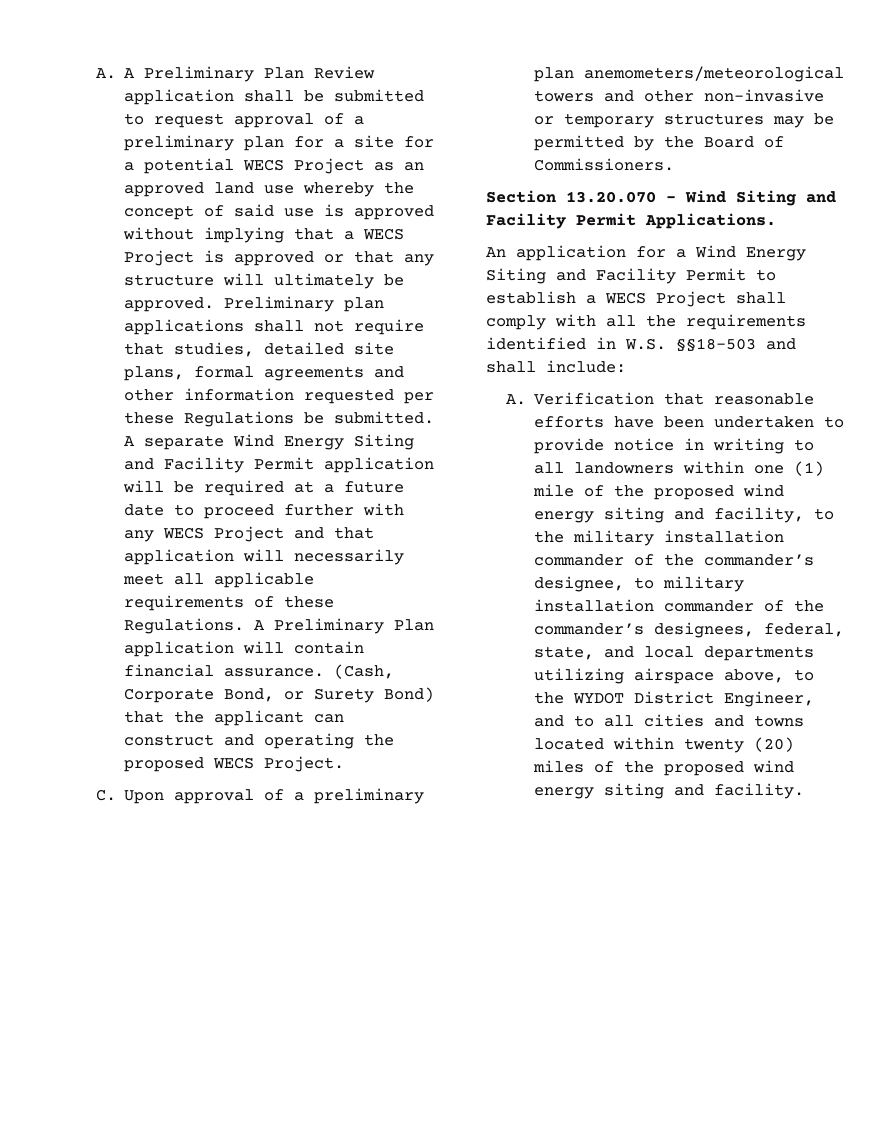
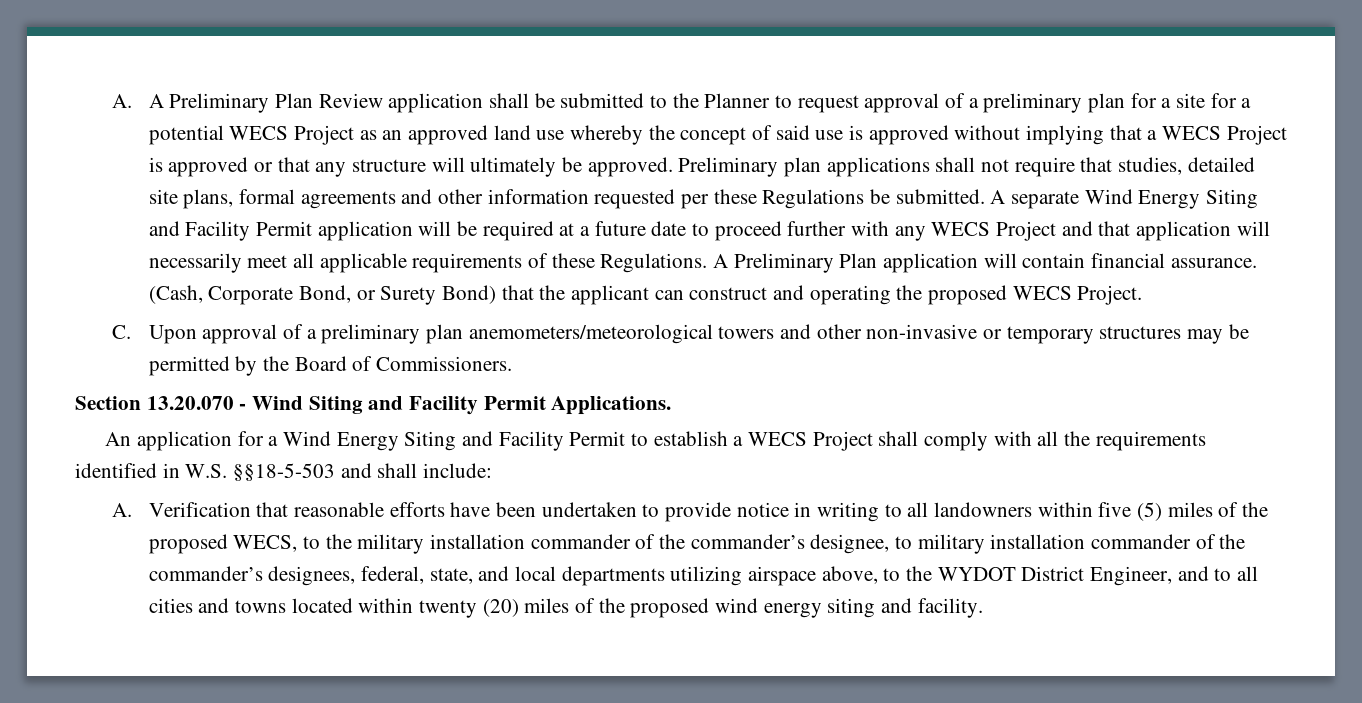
(145, 119) none -> [672,93,792,108] the Planner to
[676,338,756,351] §§18-503 -> [233,463,336,481] §§18-5-503
[754,461,825,476] [533,484,785,500] [534,507,805,523] one (1) mile of the proposed wind energy siting and facility, -> [1098,502,1268,521] [148,534,298,554] five (5) miles of the proposed WECS,

